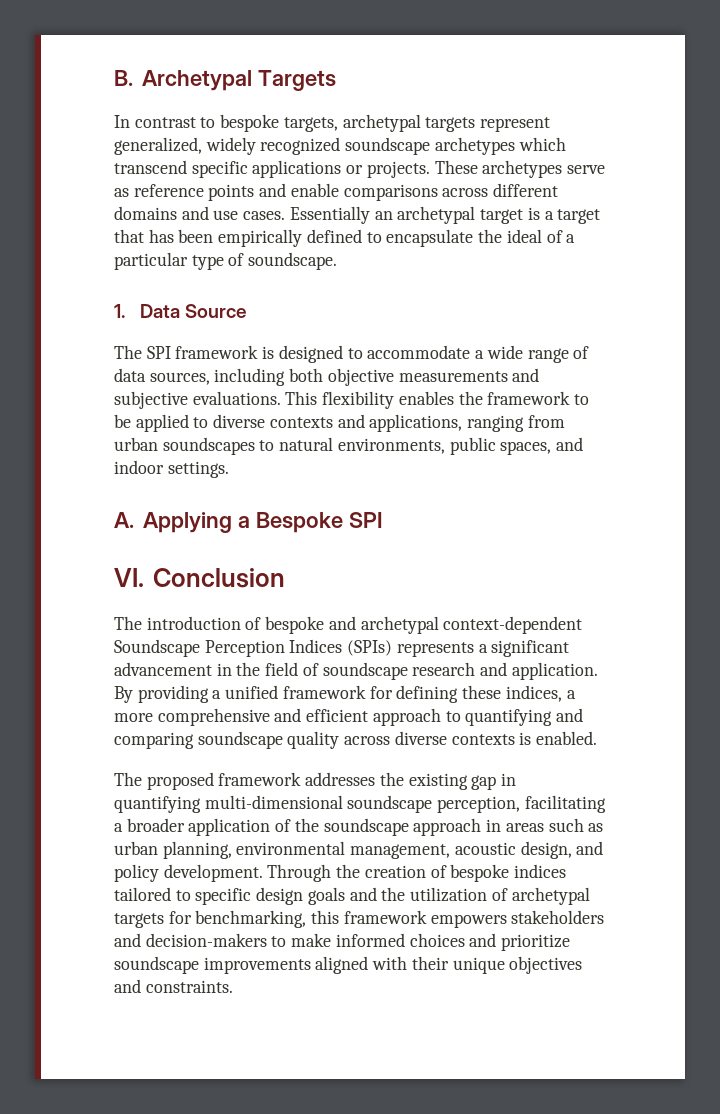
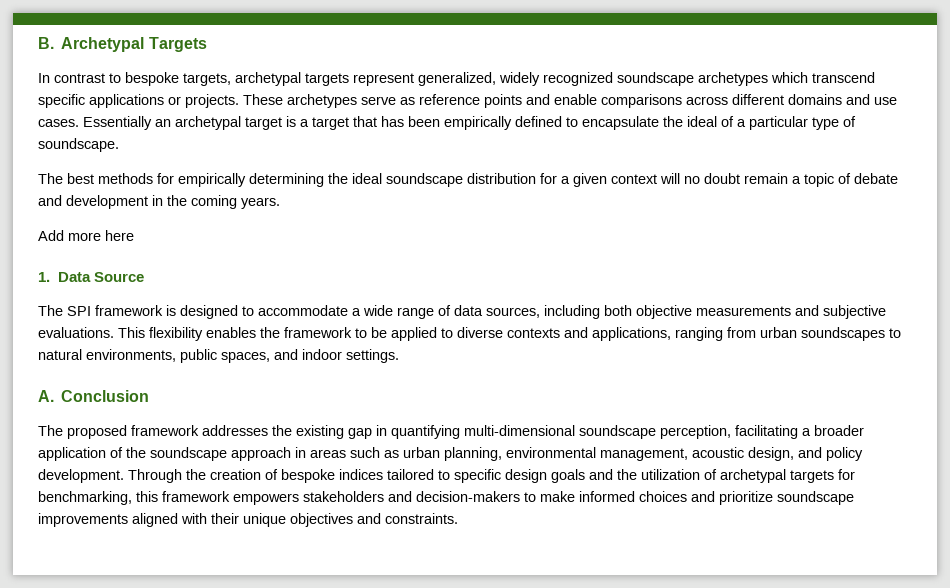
(338, 261) none -> [38,173,898,187] [38,195,280,209] [38,230,134,241] // The best methods for empirically determining the ideal soundscape distribution for a given context will no doubt remain a topic of debate and development in the coming years. // Add more here
[142,512,383,533] [114,568,285,588] [114,616,583,634] [114,639,570,657] [114,662,598,680] [114,685,576,703] [114,708,584,726] [114,731,598,749] Applying a Bespoke SPI // VI. Conclusion // The introduction of bespoke and archetypal context-dependent Soundscape Perception Indices (SPIs) represents a significant advancement in the field of soundscape research and application. By providing a unified framework for defining these indices, a more comprehensive and efficient approach to quantifying and comparing soundscape quality across diverse contexts is enabled. -> [61,390,150,402] Conclusion

